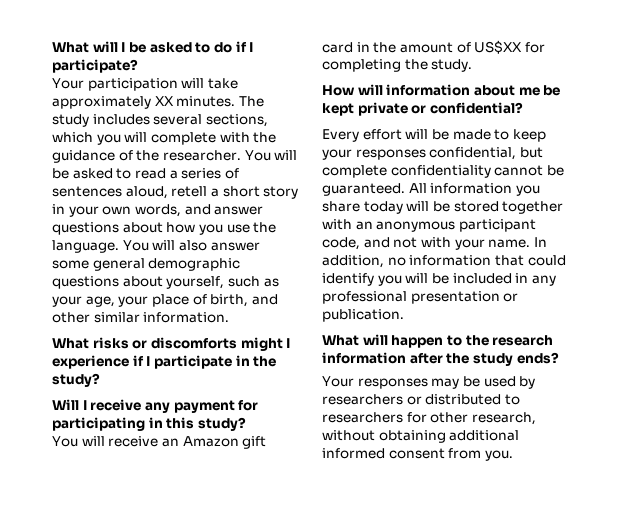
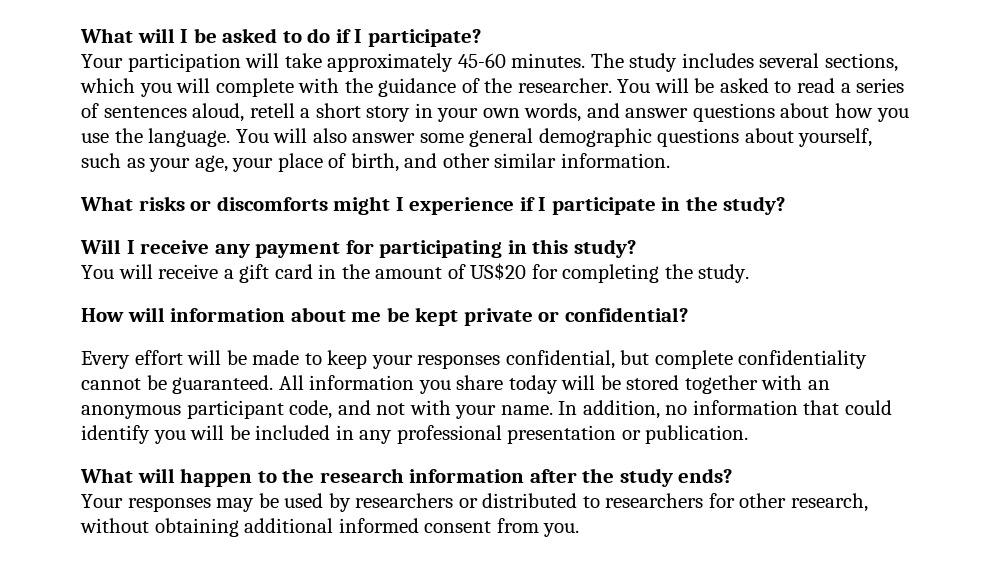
[154,96,174,106] XX -> [457,53,506,68] 45-60
[161,436,239,447] an Amazon -> [223,269,234,279] a
[474,40,523,54] US$XX -> [470,263,527,280] US$20

